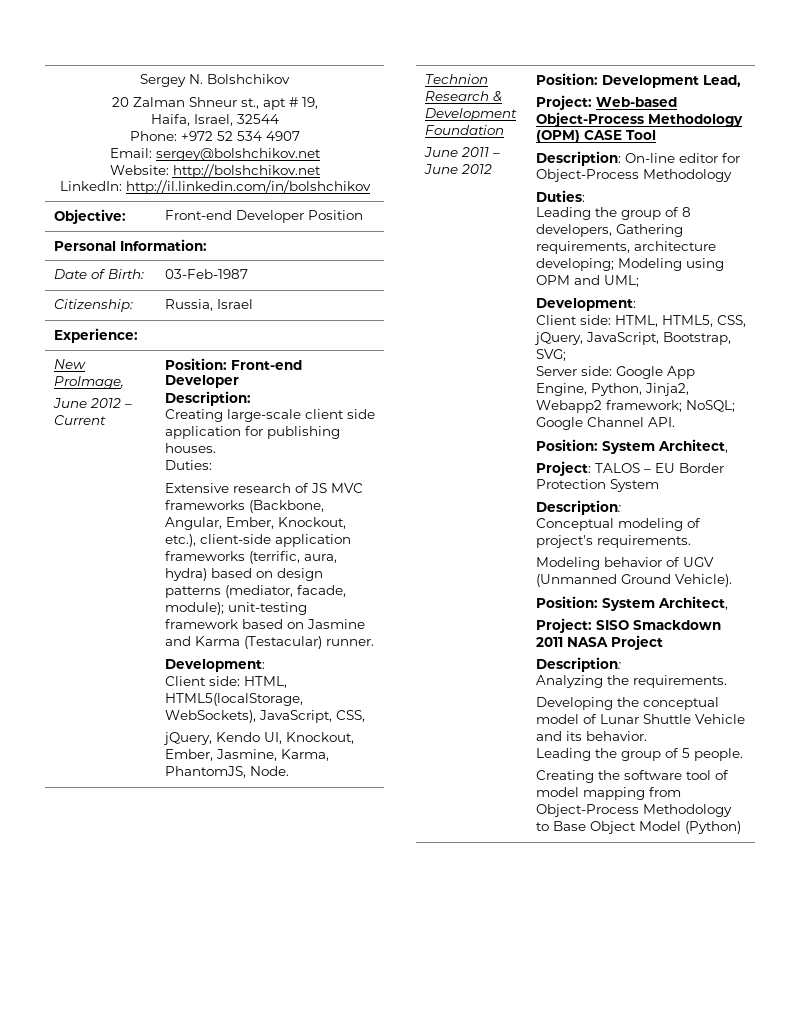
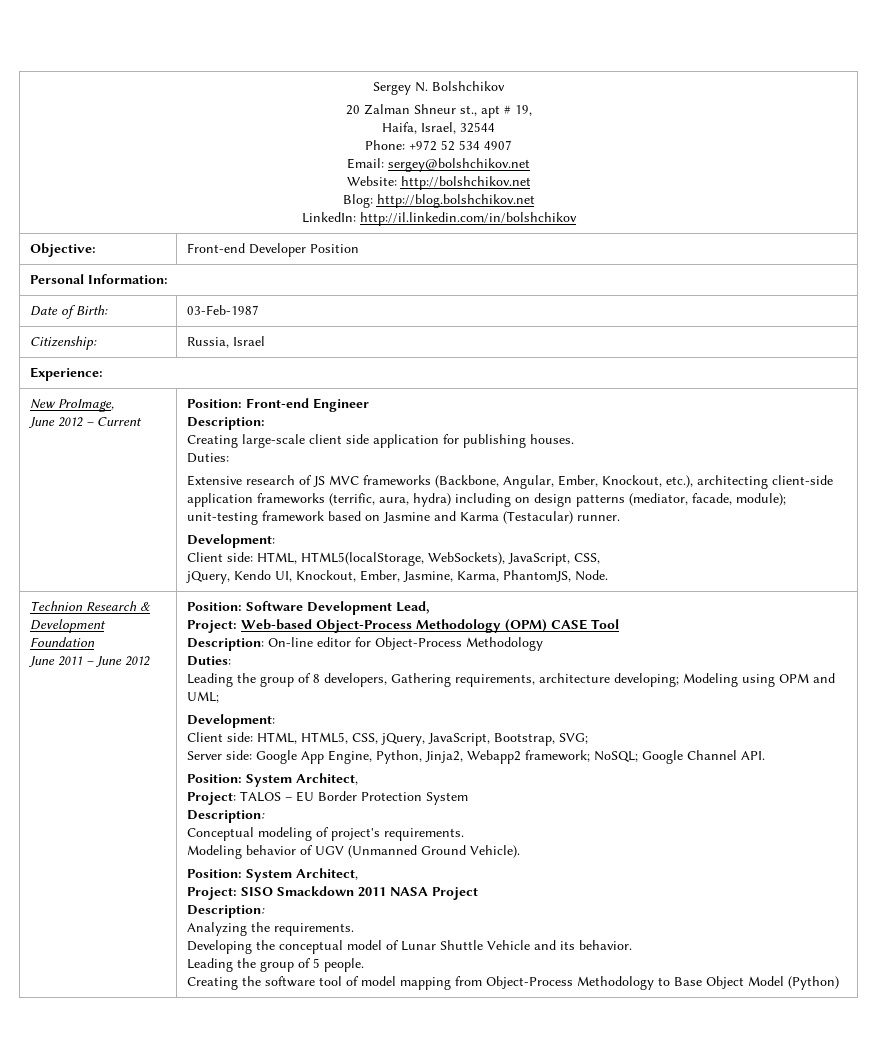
(321, 171) none -> [342,194,535,208] // Blog: http://blog.bolshchikov.net
[164,375,239,388] Developer -> [312,398,369,412] Engineer
(196, 540) none -> [696,475,768,489] architecting
[210,568,252,578] based -> [454,493,511,507] including
(598, 79) none -> [245,601,303,611] Software

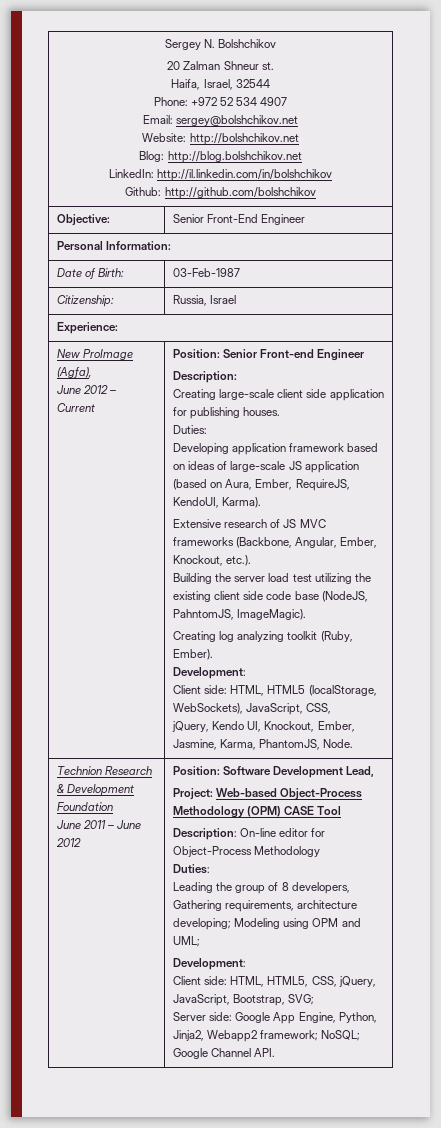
[459,105,532,118] st., apt # 19, -> [261,62,274,70] st.
(577, 219) none -> [125,187,316,199] // Github: http://github.com/bolshchikov
[186,243,359,257] Front-end Developer Position -> [173,214,306,225] Senior Front-End Engineer
[57,399,114,412] ProImage, -> [83,349,134,360] [57,367,93,378] ProImage (Agfa),
(242, 403) none -> [223,349,258,358] Senior
(229, 458) none -> [173,443,379,455] [173,461,359,473] [173,479,350,491] [173,497,262,508] // Developing application framework based on ideas of large-scale JS application (based on Aura, Ember, RequireJS, KendoUI, Karma).
[665,475,833,489] [186,493,786,507] [186,511,620,525] [186,534,275,548] [186,552,424,566] etc.), architecting client-side application frameworks (terrific, aura, hydra) including on design patterns (mediator, facade, module); unit-testing framework based on Jasmine and Karma (Testacular) runner. // Development: // Client side: HTML, HTML5(localStorage, -> [226,555,252,566] [173,573,371,584] [173,591,368,602] [173,609,307,620] [173,631,353,642] [173,649,214,660] [173,667,247,679] [173,685,377,696] etc.). // Building the server load test utilizing the existing client side code base (NodeJS, PahntomJS, ImageMagic). // Creating log analyzing toolkit (Ruby, Ember). // Development: // Client side: HTML, HTML5 (localStorage,
[186,773,358,787] [186,791,468,805] [186,810,265,823] [186,827,464,841] [186,845,520,859] [186,868,358,882] [186,886,478,900] [186,905,265,918] [186,922,354,936] [186,940,632,954] [186,958,364,972] [186,976,839,990] // Position: System Architect, // Project: TALOS – EU Border Protection System // Description: // Conceptual modeling of project's requirements. // Modeling behavior of UGV (Unmanned Ground Vehicle). // Position: System Architect, // Project: SISO Smackdown 2011 NASA Project // Description: // Analyzing the requirements. // Developing the conceptual model of Lunar Shuttle Vehicle and its behavior. // Leading the group of 5 people. // Creating the software tool of model mapping from Object-Process Methodology to Base Object Model (Python) -> (276, 1052) none

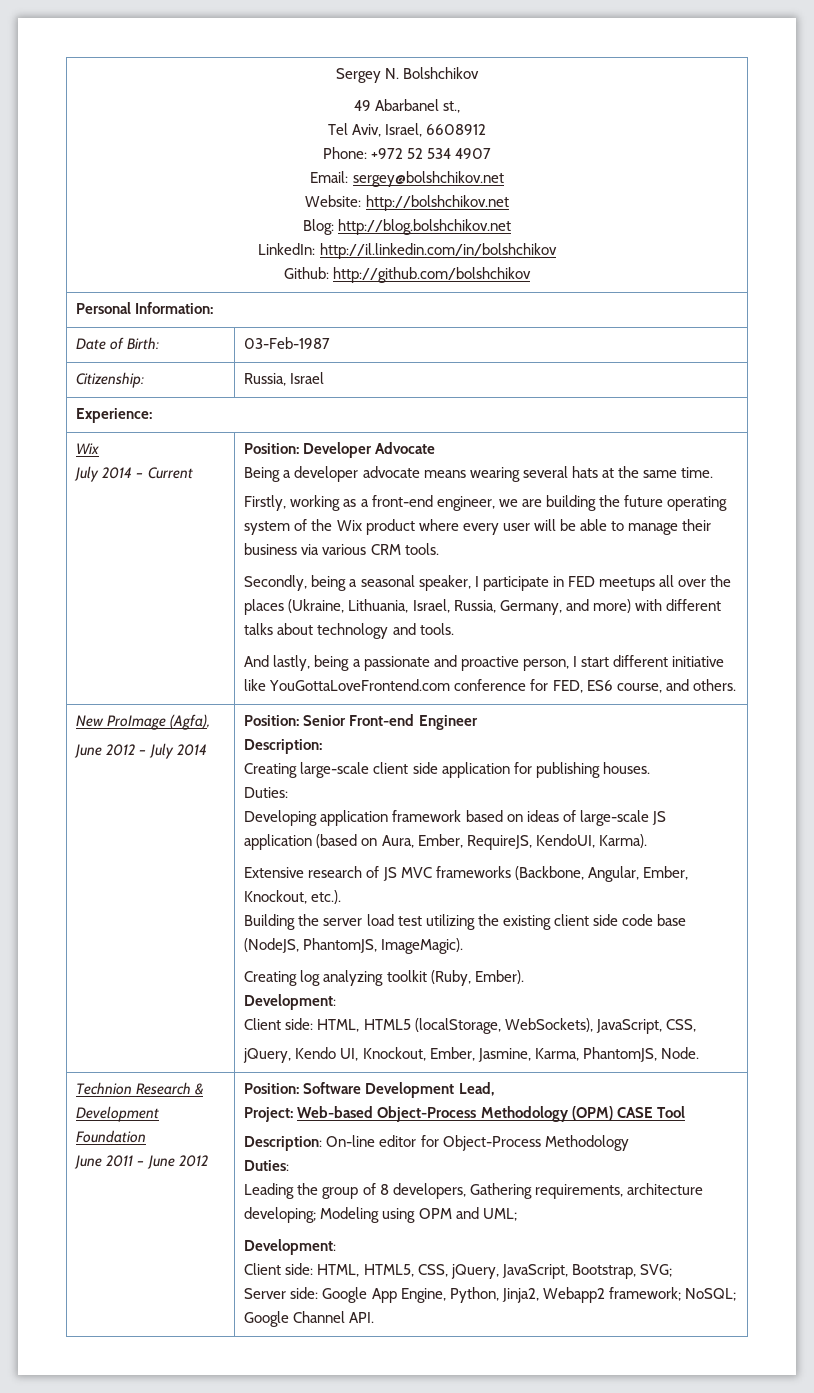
[167,61,274,70] [171,79,270,90] 20 Zalman Shneur st. // Haifa, Israel, 32544 -> [353,99,461,113] [327,123,487,137] 49 Abarbanel st., // Tel Aviv, Israel, 6608912
[57,214,111,226] [173,214,306,225] // Objective: | Senior Front-End Engineer -> (532, 275) none
(119, 328) none -> [76,443,100,454] [74,466,193,482] [244,442,436,458] [244,466,713,482] [244,495,727,511] [244,519,712,535] [244,543,439,555] [244,575,731,591] [244,599,721,615] [244,623,454,639] [244,655,724,671] [244,679,736,693] // Wix // July 2014 – Current | Position: Developer Advocate // Being a developer advocate means wearing several hats at the same time. // Firstly, working as a front-end engineer, we are building the future operating system of the Wix product where every user will be able to manage their business via various CRM tools. // Secondly, being a seasonal speaker, I participate in FED meetups all over the places (Ukraine, Lithuania, Israel, Russia, Germany, and more) with different talks about technology and tools. // And lastly, being a passionate and proactive person, I start different initiative like YouGottaLoveFrontend.com conference for FED, ES6 course, and others.
[57,403,96,412] Current -> [148,743,207,759] July 2014
[173,609,235,620] PahntomJS, -> [303,938,378,953] PhantomJS,

